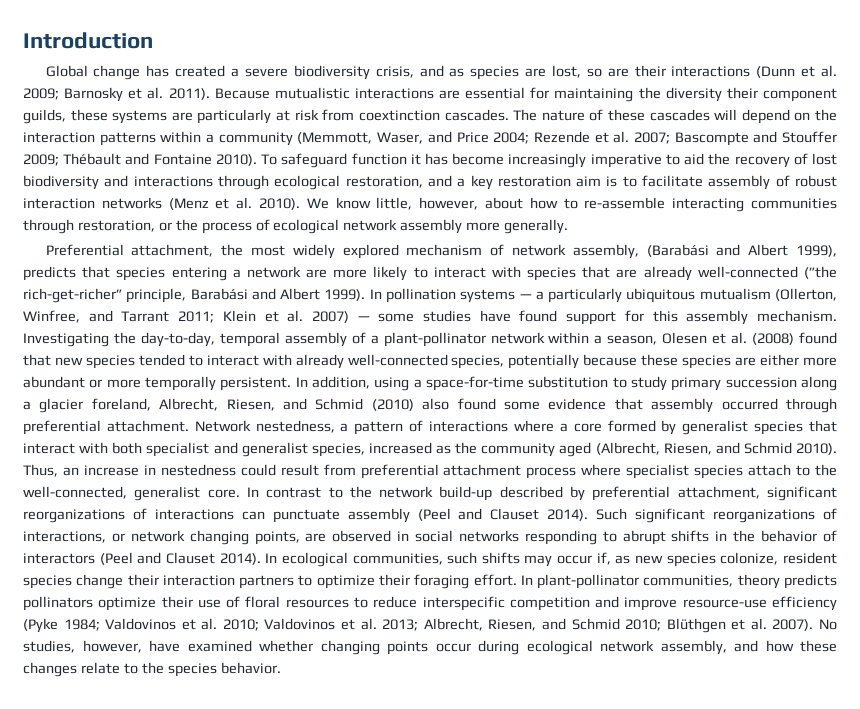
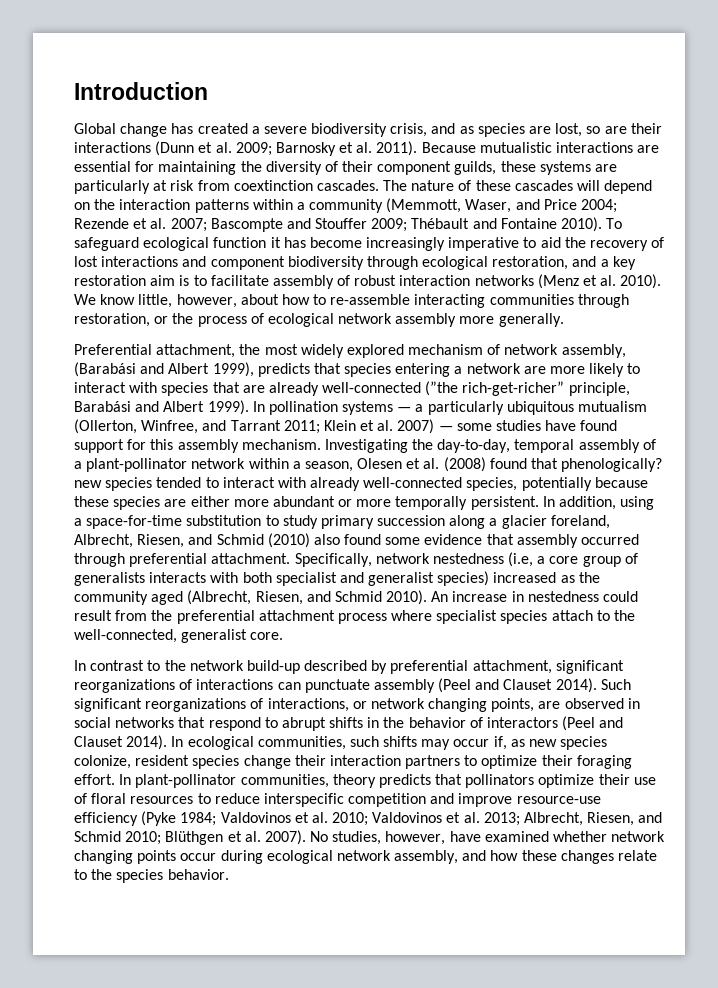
(722, 94) none -> [324,161,338,172] of
(348, 160) none -> [143,237,210,251] ecological
[23,175,213,190] biodiversity and interactions -> [101,256,364,270] interactions and component biodiversity
(51, 360) none -> [561,458,663,472] phenologically?
[194,420,838,435] [23,443,75,454] Network nestedness, a pattern of interactions where a core formed by generalist species that interact -> [294,552,638,567] [74,572,207,586] Specifically, network nestedness (i.e, a core group of generalists interacts
[311,443,365,457] species, -> [437,571,490,586] species)
[23,464,79,477] Thus, an -> [431,591,449,602] An
(356, 470) none -> [151,610,173,621] the
(240, 493) none -> (284, 636) //
[524,530,597,545] responding -> [178,717,261,731] that respond
(838, 581) none -> [435,774,463,785] that
(313, 646) none -> [611,831,666,842] network

